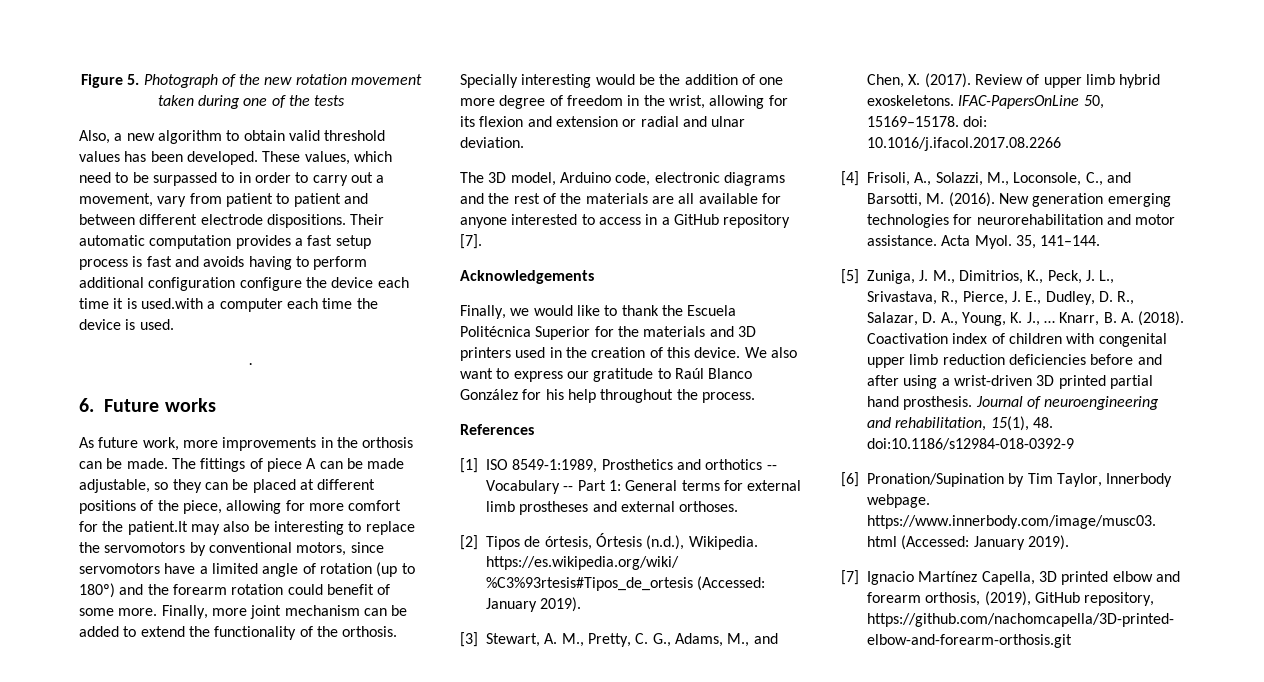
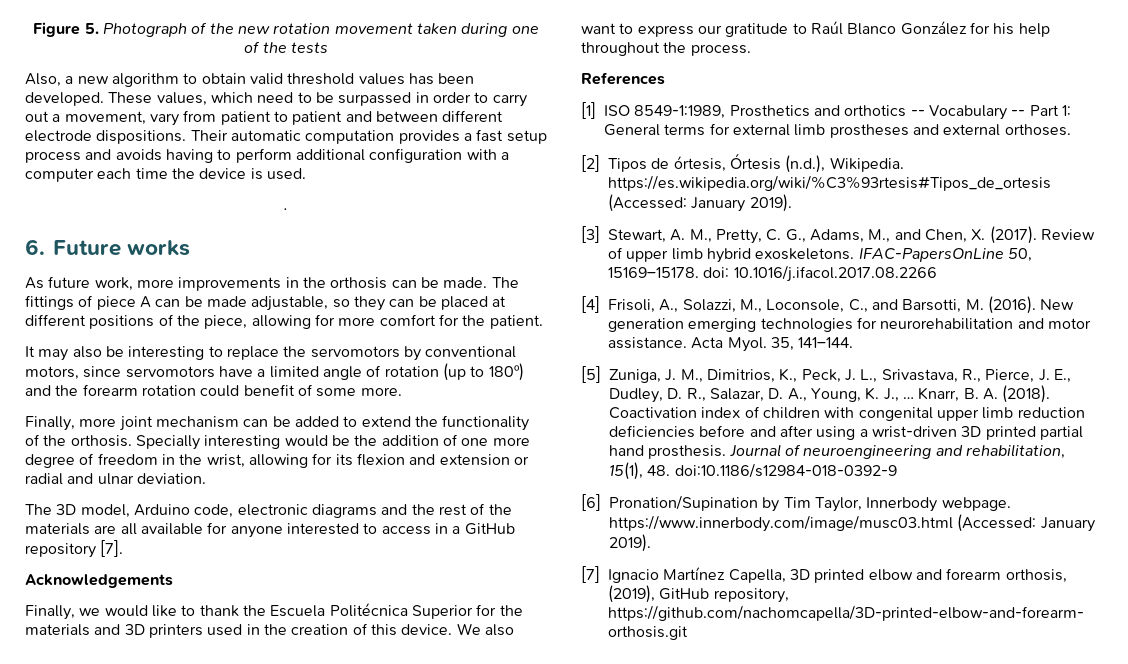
[221,172,235,183] to -> (412, 99) none
[132,256,172,267] is fast -> (81, 157) none
[239,277,409,291] [79,298,203,309] configure the device each time it is used.with -> [466,149,497,160] with
[127,521,188,535] patient.It -> [489,315,543,329] [25,346,35,357] patient. // It
(158, 612) none -> (402, 391) //

